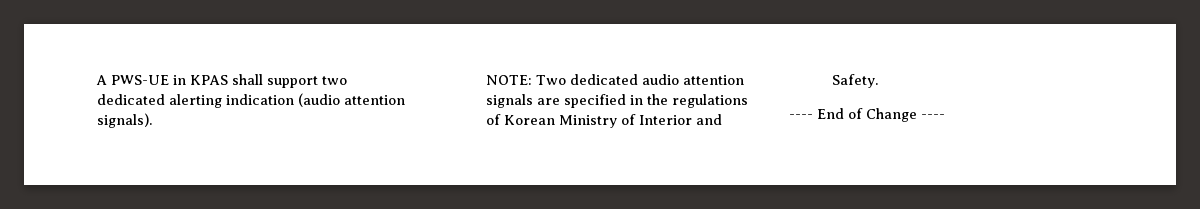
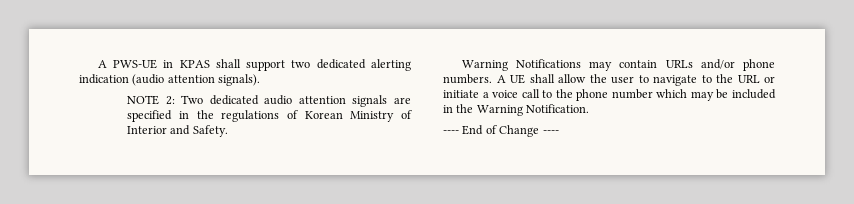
[485,75,532,85] NOTE: -> [127,95,175,105] NOTE 2:
(878, 81) none -> [461,59,775,71] [443,74,775,86] [443,89,776,101] [443,104,590,116] // Warning Notifications may contain URLs and/or phone numbers. A UE shall allow the user to navigate to the URL or initiate a voice call to the phone number which may be included in the Warning Notification.

